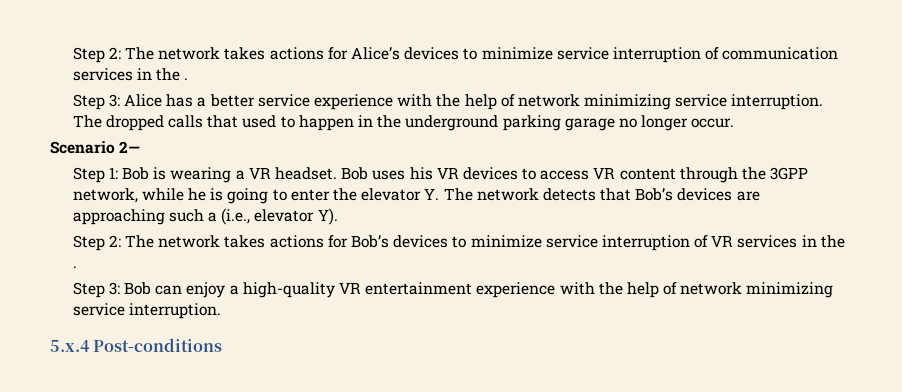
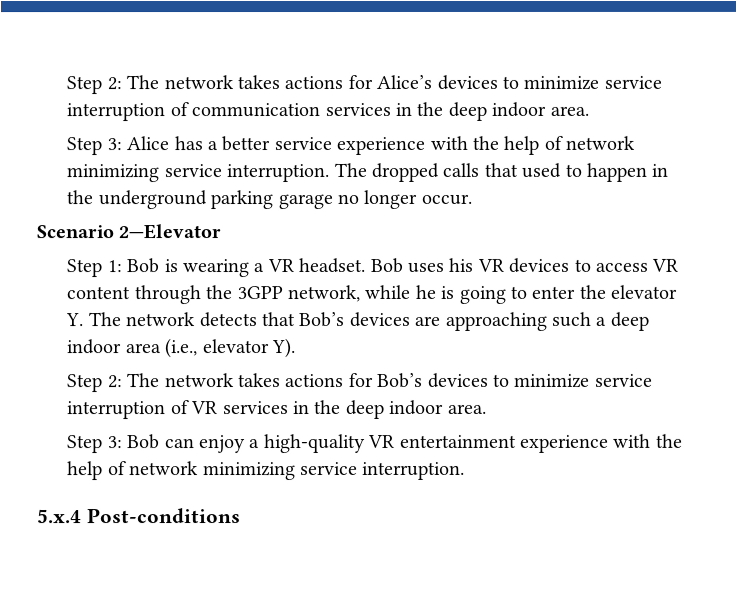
[184,78,189,80] . -> [447,101,589,121] deep indoor area.
[119,141,141,153] 2— -> [118,224,222,240] 2—Elevator
(218, 217) none -> [610,311,650,331] [67,339,162,355] deep indoor area
[72,266,77,268] . -> [345,399,487,420] deep indoor area.

